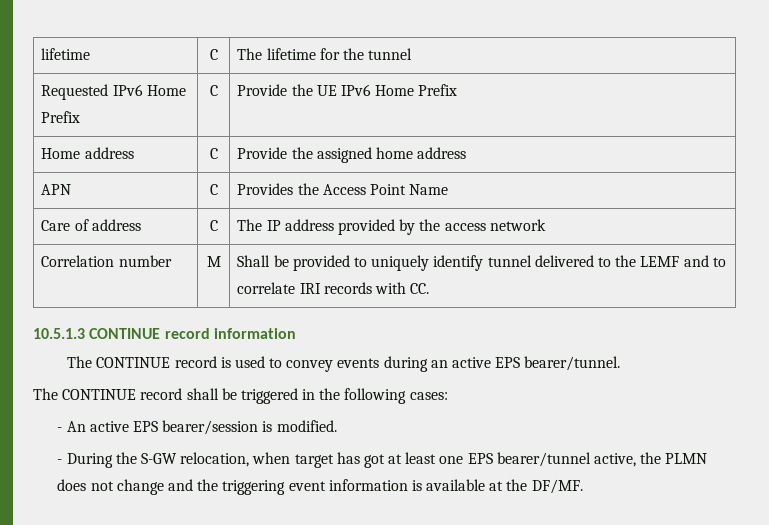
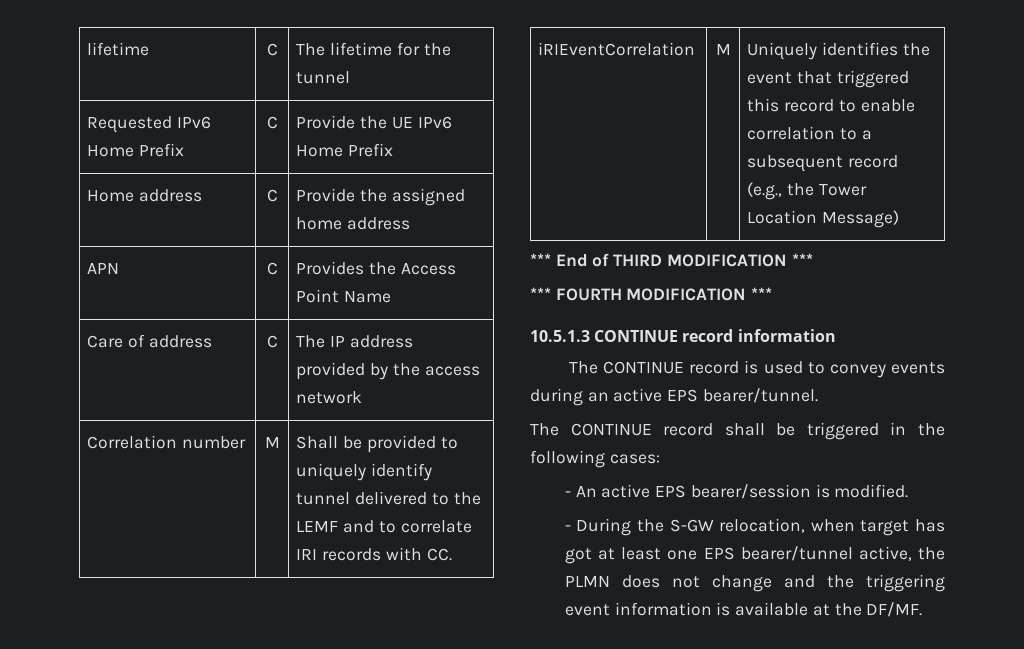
(430, 288) none -> [538,42,696,56] [715,44,731,55] [747,42,930,60] [747,70,909,88] [747,98,915,112] [747,126,872,140] [747,155,899,172] [747,182,867,200] [747,210,900,228] [530,253,813,267] [530,287,773,301] // iRIEventCorrelation | M | Uniquely identifies the event that triggered this record to enable correlation to a subsequent record (e.g., the Tower Location Message) // *** End of THIRD MODIFICATION *** // *** FOURTH MODIFICATION ***

